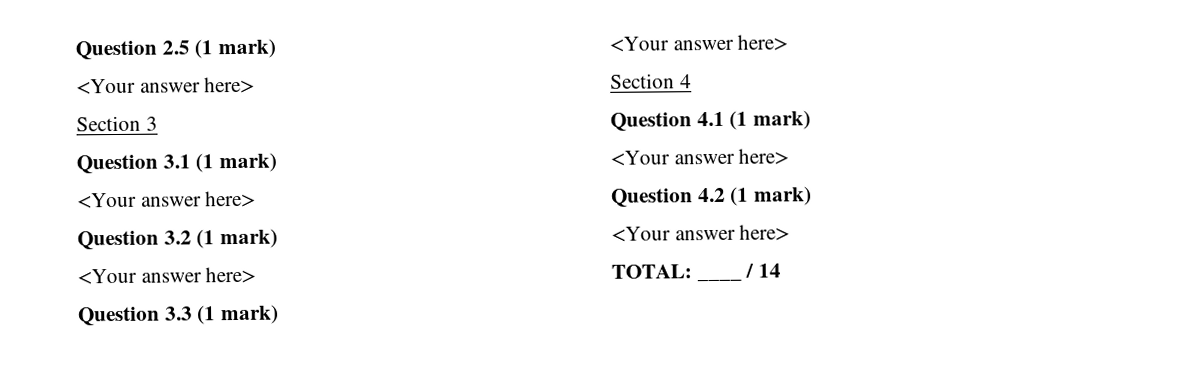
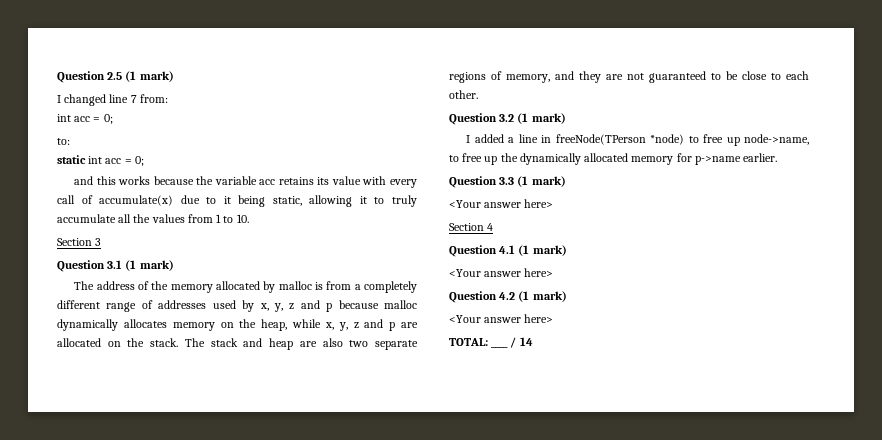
[76,76,256,95] <Your answer here> -> [57,94,168,106] [57,114,113,124] [57,138,70,145] [57,155,144,166] [74,176,417,188] [57,195,418,207] [57,214,249,223] I changed line 7 from: // int acc = 0; // to: // static int acc = 0; // and this works because the variable acc retains its value with every call of accumulate(x) due to it being static, allowing it to truly accumulate all the values from 1 to 10.
[77,190,257,209] [77,228,279,250] [77,266,257,285] <Your answer here> // Question 3.2 (1 mark) // <Your answer here> -> [74,281,417,293] [57,300,417,312] [57,319,418,331] [57,338,418,350] [449,71,809,83] [449,90,478,99] [449,113,566,125] [466,134,809,146] [449,153,778,165] The address of the memory allocated by malloc is from a completely different range of addresses used by x, y, z and p because malloc dynamically allocates memory on the heap, while x, y, z and p are allocated on the stack. The stack and heap are also two separate regions of memory, and they are not guaranteed to be close to each other. // Question 3.2 (1 mark) // I added a line in freeNode(TPerson *node) to free up node->name, to free up the dynamically allocated memory for p->name earlier.

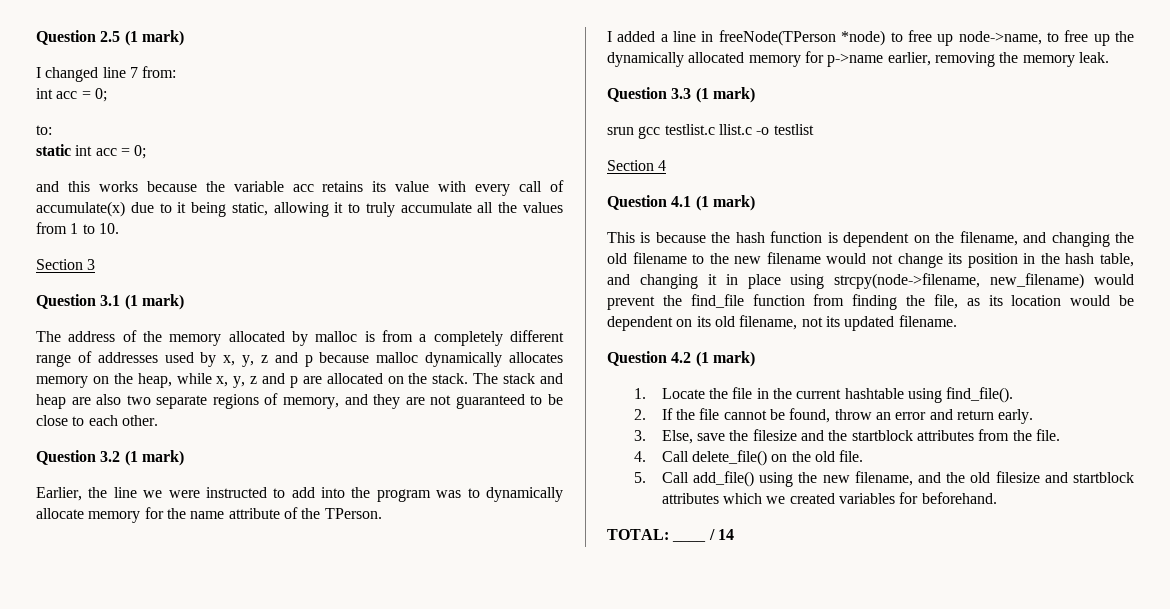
(566, 118) none -> [36,487,563,502] [36,507,382,523] // Earlier, the line we were instructed to add into the program was to dynamically allocate memory for the name attribute of the TPerson.
[743,153,778,162] earlier. -> [887,52,1109,67] earlier, removing the memory leak.
[449,199,554,208] <Your answer here> -> [607,124,814,139] srun gcc testlist.c llist.c -o testlist
[449,268,554,277] [449,291,567,303] [449,314,554,323] <Your answer here> // Question 4.2 (1 mark) // <Your answer here> -> [607,231,1134,247] [607,252,1134,268] [607,273,1134,289] [607,294,1134,310] [607,315,957,331] [607,351,755,367] [634,387,1014,403] [634,408,1034,424] [634,429,1060,444] [634,450,864,466] [634,471,1134,487] [661,492,997,504] This is because the hash function is dependent on the filename, and changing the old filename to the new filename would not change its position in the hash table, and changing it in place using strcpy(node->filename, new_filename) would prevent the find_file function from finding the file, as its location would be dependent on its old filename, not its updated filename. // Question 4.2 (1 mark) // 1. Locate the file in the current hashtable using find_file(). // 2. If the file cannot be found, throw an error and return early. // 3. Else, save the filesize and the startblock attributes from the file. // 4. Call delete_file() on the old file. // 5. Call add_file() using the new filename, and the old filesize and startblock attributes which we created variables for beforehand.

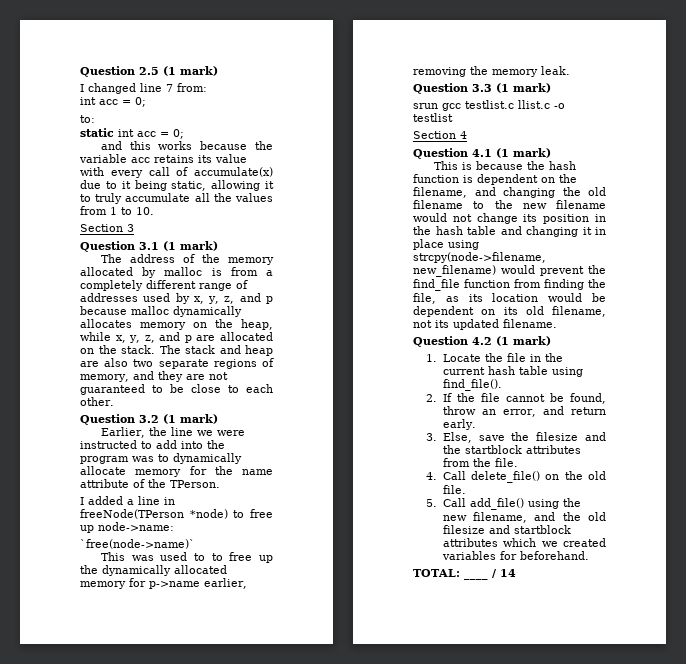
[260,355,268,363] z -> [224,296,235,304] z,
[250,376,258,384] z -> [144,335,155,343] z,
[958,31,1042,45] node->name, -> [98,522,174,531] [80,539,195,549] [100,552,205,561] node->name: // `free(node->name)` // This was used to
[1100,253,1134,267] table, -> [467,226,496,235] table
[844,388,904,399] hashtable -> [487,366,548,375] hash table
[895,412,927,420] error -> [502,409,536,417] error,

